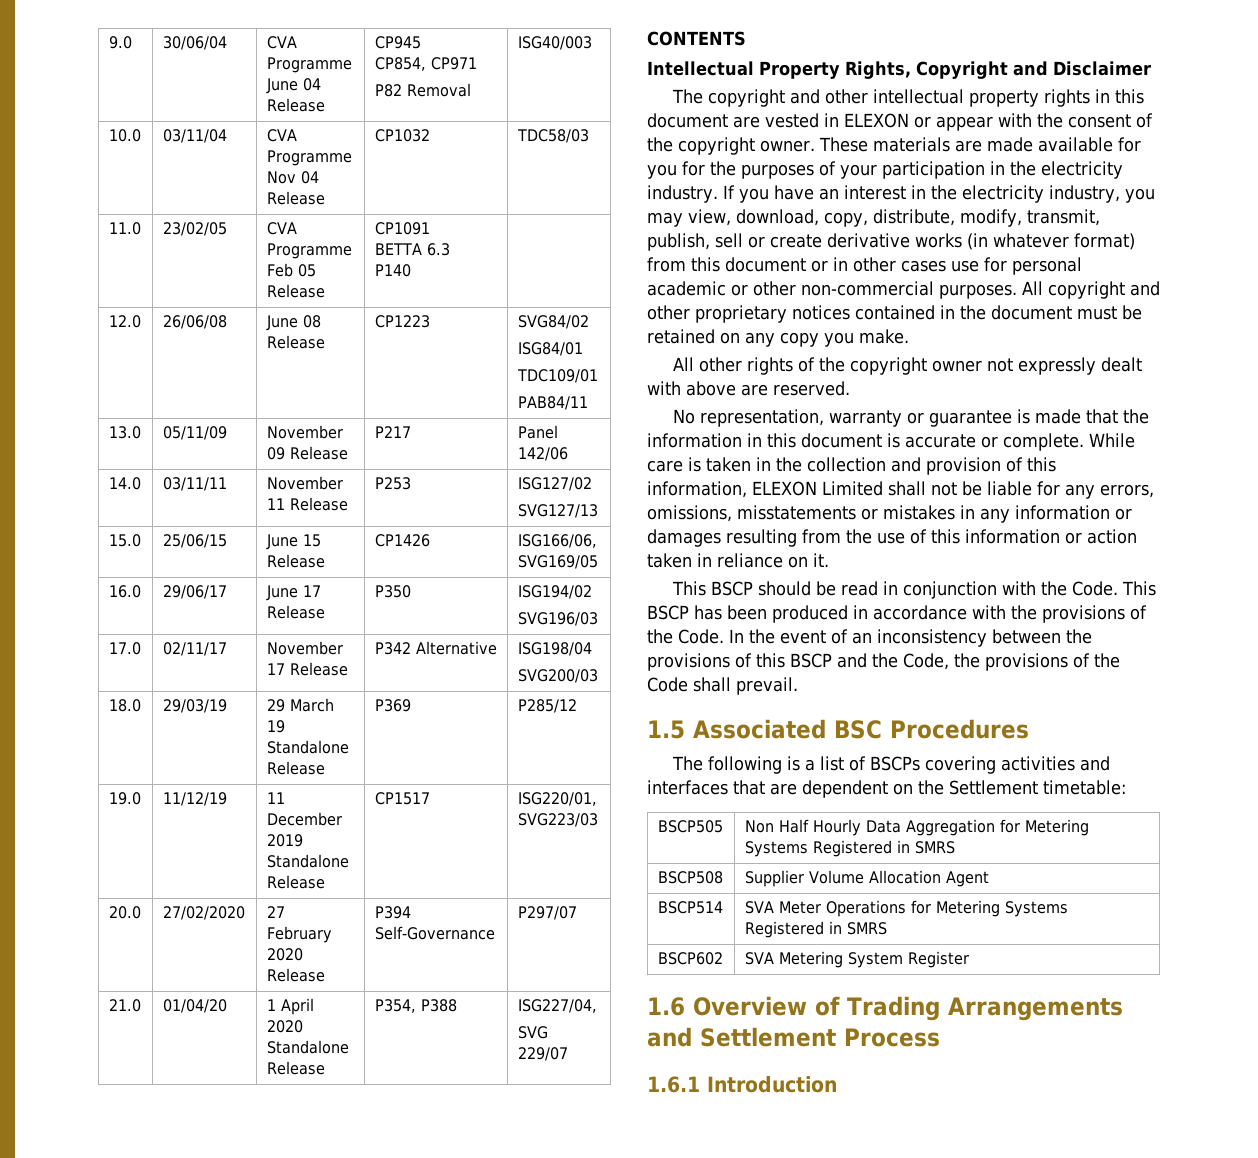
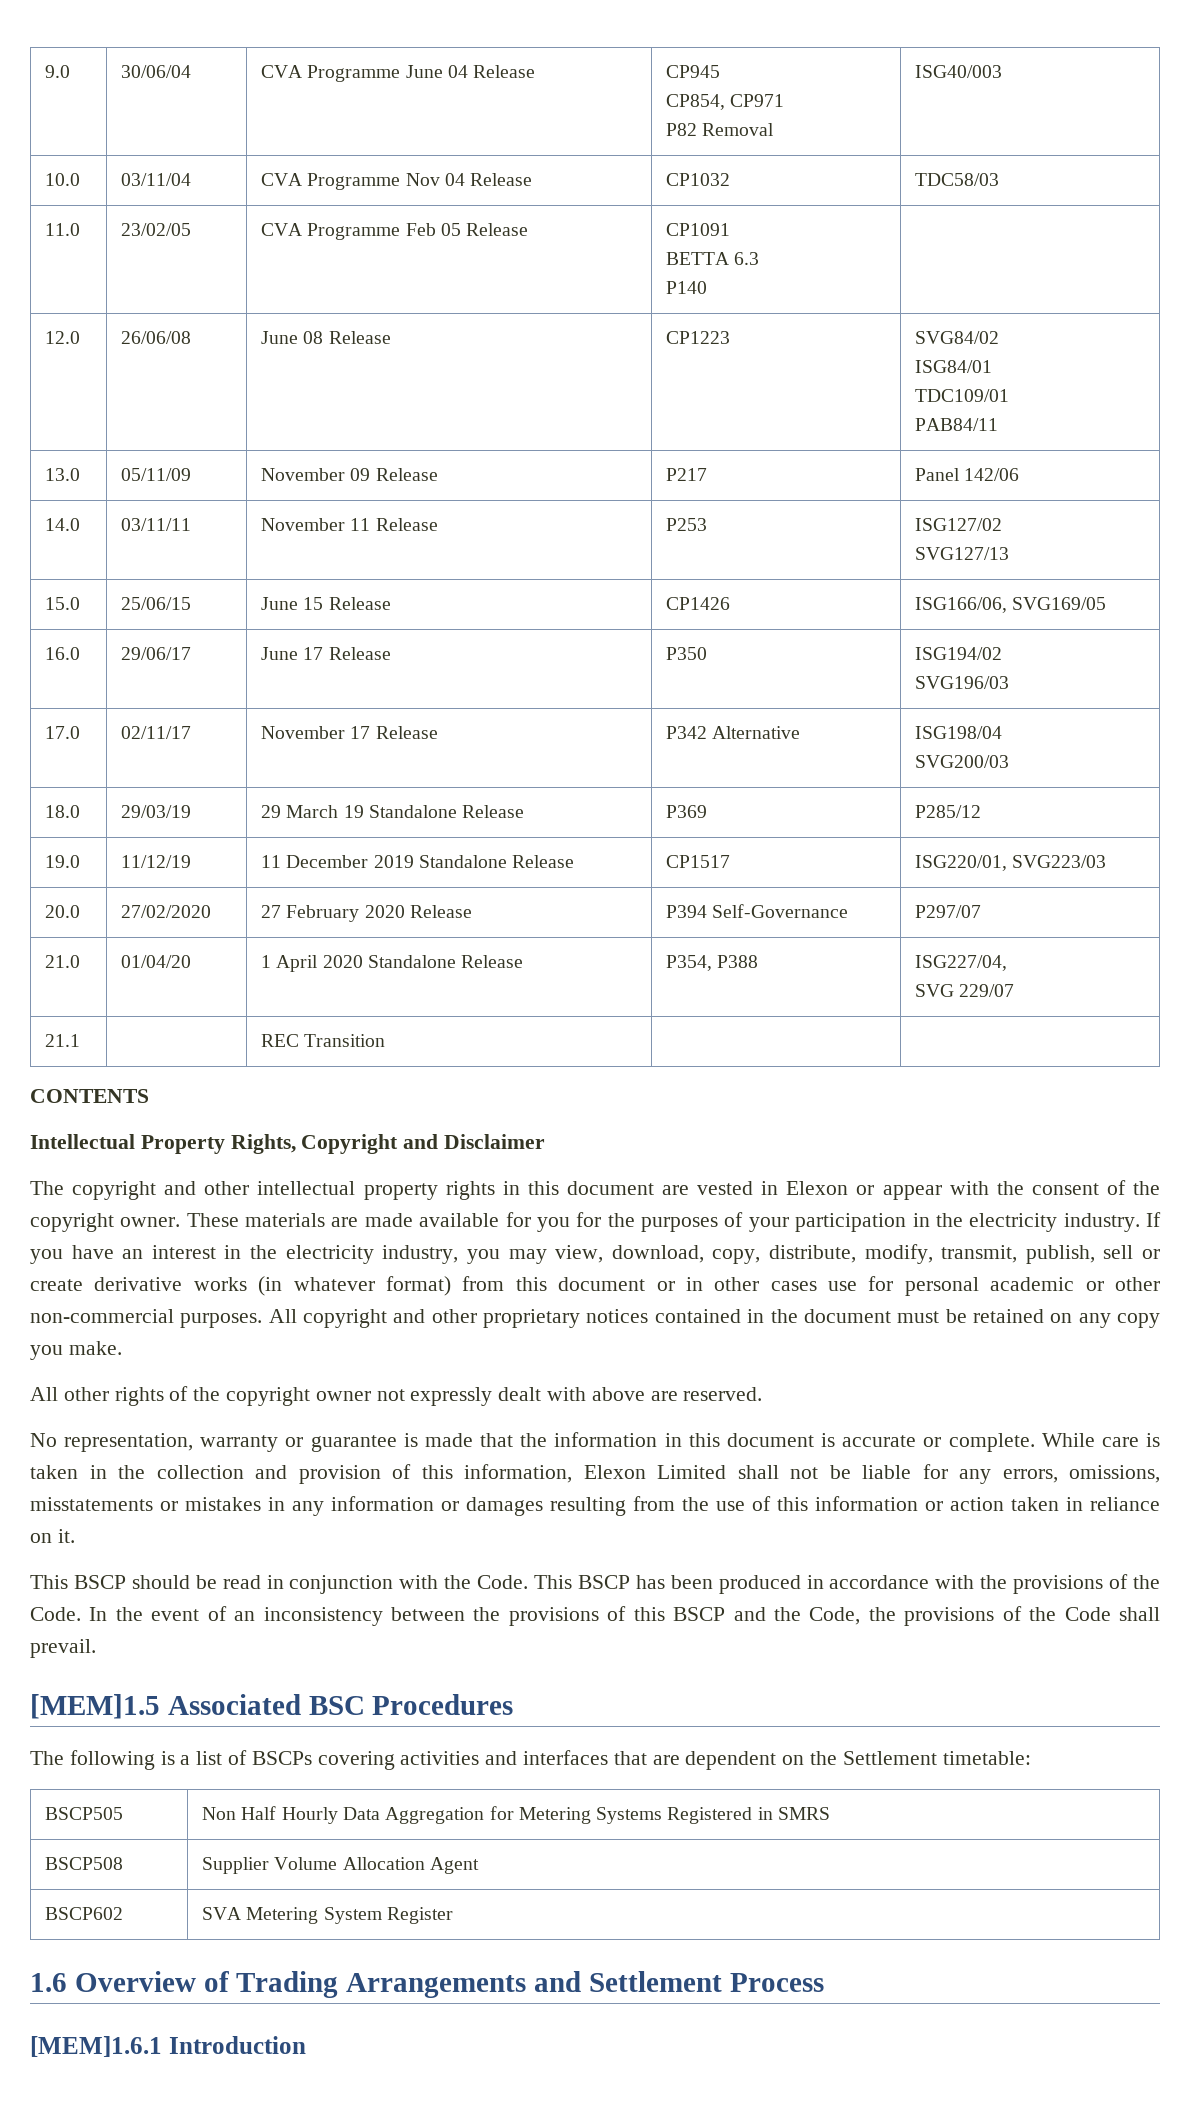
(568, 1054) none -> [45,1034,81,1047] [261,1034,386,1047] // 21.1 | | REC Transition | |
[844,113,909,128] ELEXON -> [786,1181,849,1195] Elexon
[752,481,817,496] ELEXON -> [583,1465,646,1479] Elexon
[647,720,685,739] 1.5 -> [30,1694,160,1719] [MEM]1.5
[657,901,723,914] [744,900,1068,917] [744,921,887,938] // BSCP514 | SVA Meter Operations for Metering Systems Registered in SMRS -> (479, 1865) none
[647,1076,700,1093] 1.6.1 -> [30,2036,162,2057] [MEM]1.6.1

